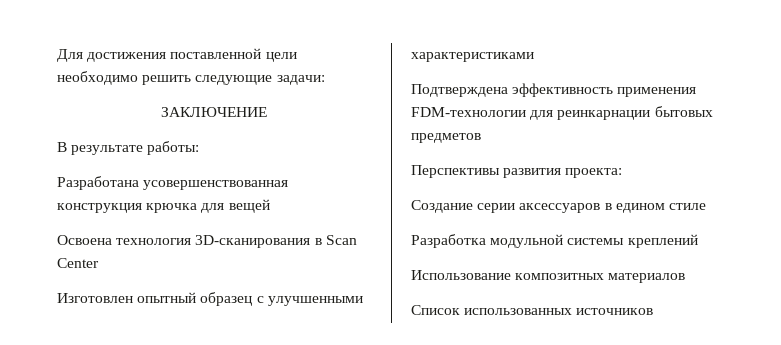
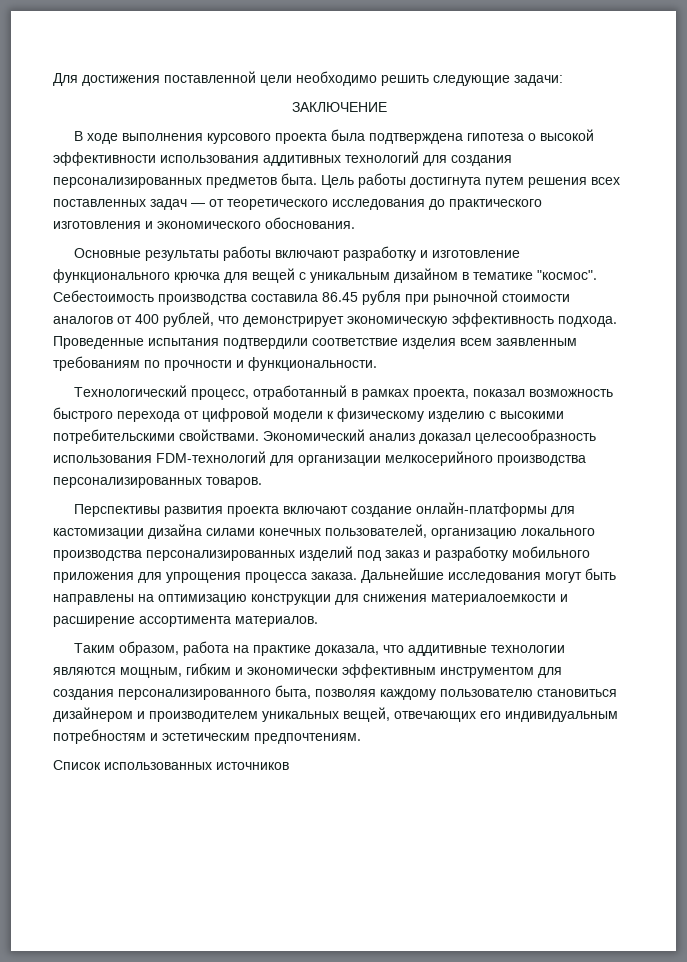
[71,141,200,155] [57,176,289,190] [57,199,270,213] [57,235,357,248] [57,258,99,268] [57,292,363,306] [411,52,534,62] [411,83,697,97] [411,106,713,120] [411,133,481,143] [411,165,623,178] [411,200,706,213] [411,234,698,248] [411,270,686,283] результате работы: // Разработана усовершенствованная конструкция крючка для вещей // Освоена технология 3D-сканирования в Scan Center // Изготовлен опытный образец с улучшенными характеристиками // Подтверждена эффективность применения FDM-технологии для реинкарнации бытовых предметов // Перспективы развития проекта: // Создание серии аксессуаров в едином стиле // Разработка модульной системы креплений // Использование композитных материалов -> [86,129,594,144] [53,151,512,166] [53,173,620,188] [53,199,542,210] [53,217,355,229] [73,246,520,261] [53,268,597,283] [53,290,570,305] [53,312,617,327] [53,336,577,349] [53,356,377,371] [73,385,613,400] [53,407,564,422] [53,429,596,444] [53,451,586,466] [53,477,262,488] [73,502,575,517] [53,524,595,539] [53,546,590,561] [53,568,616,583] [53,594,568,605] [53,616,318,627] [73,641,565,656] [53,663,562,678] [53,685,617,700] [53,707,618,722] [53,729,361,744] ходе выполнения курсового проекта была подтверждена гипотеза о высокой эффективности использования аддитивных технологий для создания персонализированных предметов быта. Цель работы достигнута путем решения всех поставленных задач — от теоретического исследования до практического изготовления и экономического обоснования. // Основные результаты работы включают разработку и изготовление функционального крючка для вещей с уникальным дизайном в тематике "космос". Себестоимость производства составила 86.45 рубля при рыночной стоимости аналогов от 400 рублей, что демонстрирует экономическую эффективность подхода. Проведенные испытания подтвердили соответствие изделия всем заявленным требованиям по прочности и функциональности. // Технологический процесс, отработанный в рамках проекта, показал возможность быстрого перехода от цифровой модели к физическому изделию с высокими потребительскими свойствами. Экономический анализ доказал целесообразность использования FDM-технологий для организации мелкосерийного производства персонализированных товаров. // Перспективы развития проекта включают создание онлайн-платформы для кастомизации дизайна силами конечных пользователей, организацию локального производства персонализированных изделий под заказ и разработку мобильного приложения для упрощения процесса заказа. Дальнейшие исследования могут быть направлены на оптимизацию конструкции для снижения материалоемкости и расширение ассортимента материалов. // Таким образом, работа на практике доказала, что аддитивные технологии являются мощным, гибким и экономически эффективным инструментом для создания персонализированного быта, позволяя каждому пользователю становиться дизайнером и производителем уникальных вещей, отвечающих его индивидуальным потребностям и эстетическим предпочтениям.

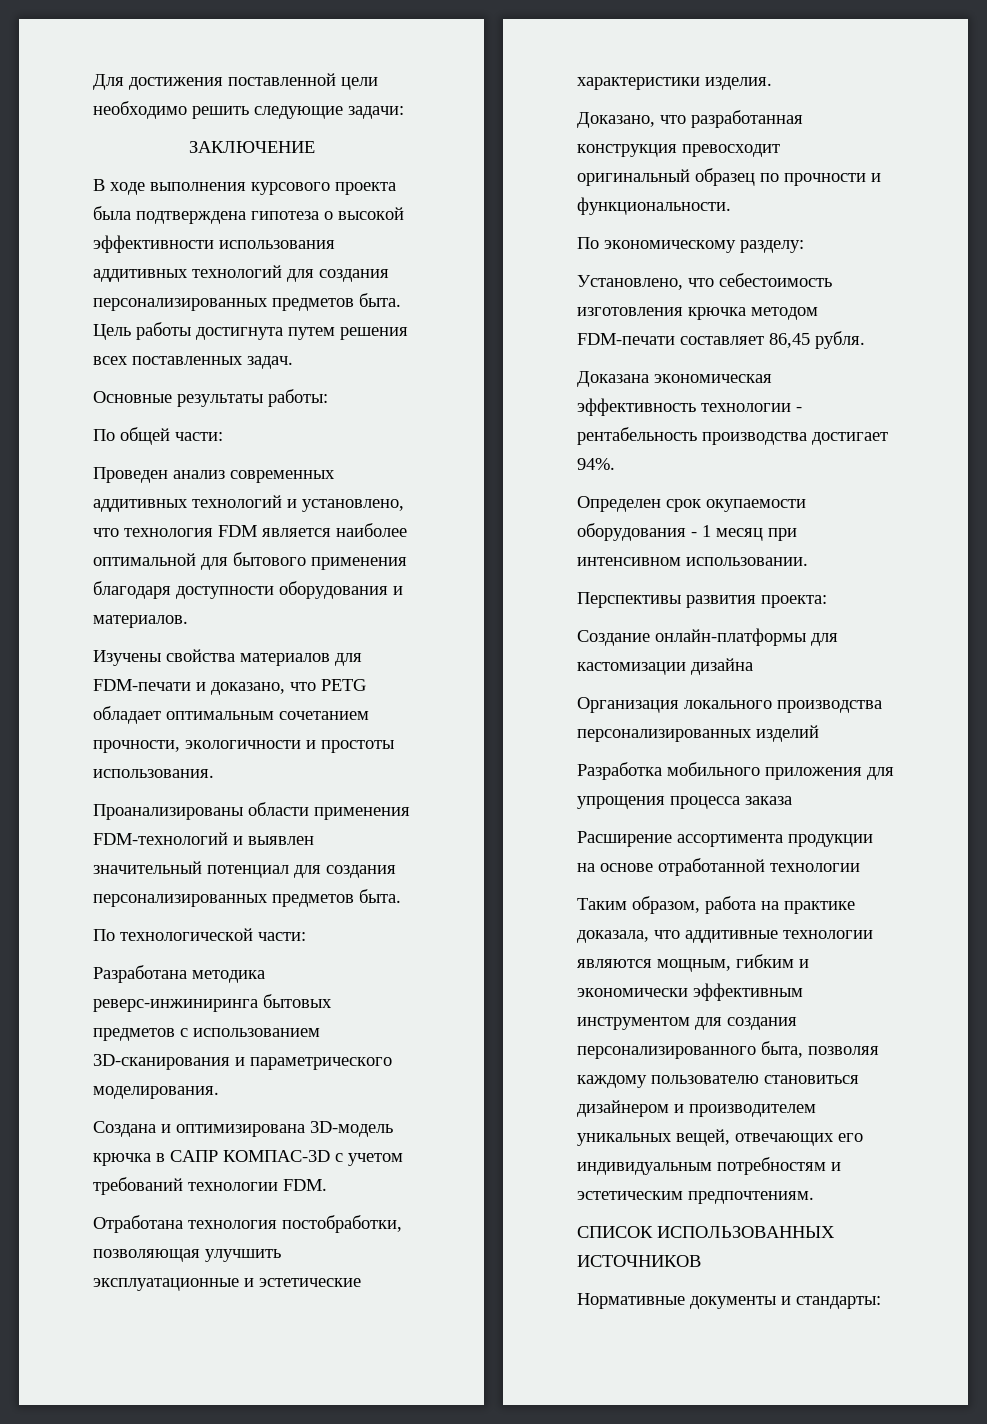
[150,199,542,210] [53,217,355,229] [73,246,520,261] [53,268,597,283] [53,290,570,305] [53,312,617,327] [53,336,577,349] [53,356,377,371] [73,385,613,400] [53,407,564,422] [53,429,596,444] [53,451,586,466] [53,477,262,488] задач — от теоретического исследования до практического изготовления и экономического обоснования. // Основные результаты работы включают разработку и изготовление функционального крючка для вещей с уникальным дизайном в тематике "космос". Себестоимость производства составила 86.45 рубля при рыночной стоимости аналогов от 400 рублей, что демонстрирует экономическую эффективность подхода. Проведенные испытания подтвердили соответствие изделия всем заявленным требованиям по прочности и функциональности. // Технологический процесс, отработанный в рамках проекта, показал возможность быстрого перехода от цифровой модели к физическому изделию с высокими потребительскими свойствами. Экономический анализ доказал целесообразность использования FDM-технологий для организации мелкосерийного производства персонализированных товаров. -> [247,356,293,369] [93,389,328,407] [93,427,223,445] [93,467,335,483] [93,495,404,512] [93,523,407,537] [93,552,407,570] [93,581,403,599] [93,615,188,628] [93,649,362,666] [93,679,366,695] [93,706,369,724] [93,740,394,753] [93,769,214,778] [93,802,410,820] [93,832,314,845] [93,861,396,878] [93,889,401,907] [93,928,306,941] [93,965,265,983] [93,994,332,1012] [93,1028,320,1041] [93,1054,392,1070] [93,1086,219,1099] [93,1121,393,1137] [93,1150,403,1166] [93,1177,327,1195] [93,1215,402,1233] [93,1249,281,1262] [93,1278,361,1291] [577,77,772,90] [577,110,803,128] [577,144,780,157] [577,168,881,186] [577,197,731,215] [577,237,804,253] [577,273,832,290] [577,307,818,320] [577,331,865,349] [577,371,772,387] [577,398,802,416] [577,427,888,445] [577,458,615,470] [577,496,806,512] [577,523,797,541] [577,557,808,566] задач. // Основные результаты работы: // По общей части: // Проведен анализ современных аддитивных технологий и установлено, что технология FDM является наиболее оптимальной для бытового применения благодаря доступности оборудования и материалов. // Изучены свойства материалов для FDM-печати и доказано, что PETG обладает оптимальным сочетанием прочности, экологичности и простоты использования. // Проанализированы области применения FDM-технологий и выявлен значительный потенциал для создания персонализированных предметов быта. // По технологической части: // Разработана методика реверс-инжиниринга бытовых предметов с использованием 3D-сканирования и параметрического моделирования. // Создана и оптимизирована 3D-модель крючка в САПР КОМПАС-3D с учетом требований технологии FDM. // Отработана технология постобработки, позволяющая улучшить эксплуатационные и эстетические характеристики изделия. // Доказано, что разработанная конструкция превосходит оригинальный образец по прочности и функциональности. // По экономическому разделу: // Установлено, что себестоимость изготовления крючка методом FDM-печати составляет 86,45 рубля. // Доказана экономическая эффективность технологии - рентабельность производства достигает 94%. // Определен срок окупаемости оборудования - 1 месяц при интенсивном использовании.
[226,506,412,517] проекта включают создание -> [761,595,827,608] [577,630,650,646] проекта: // Создание
[206,524,517,539] силами конечных пользователей, организацию -> [577,697,679,713] // Организация
[357,546,508,561] под заказ и разработку -> [577,762,662,780] // Разработка
[311,568,616,583] [53,594,568,605] [53,616,318,627] заказа. Дальнейшие исследования могут быть направлены на оптимизацию конструкции для снижения материалоемкости и расширение ассортимента материалов. -> [745,796,792,805] [577,831,873,847] [577,858,860,876] заказа // Расширение ассортимента продукции на основе отработанной технологии
[53,760,289,770] Список использованных источников -> [577,1226,835,1238] [577,1255,701,1267] [577,1293,881,1309] СПИСОК ИСПОЛЬЗОВАННЫХ ИСТОЧНИКОВ // Нормативные документы и стандарты:

